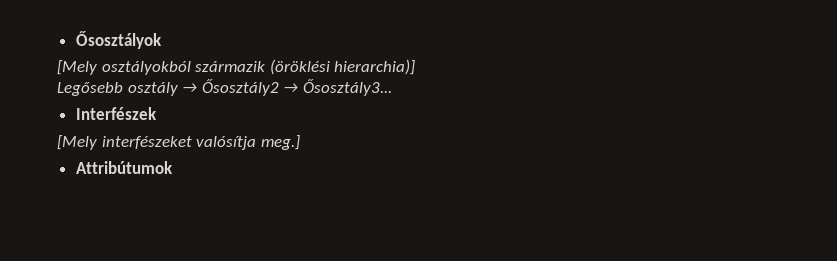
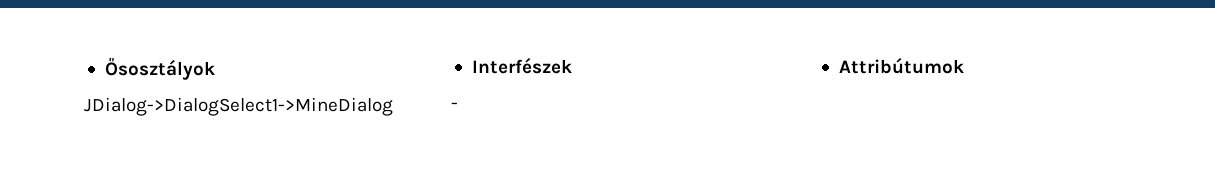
[57,59,416,75] [57,79,392,96] [75,107,157,120] [57,135,300,150] [Mely osztályokból származik (öröklési hierarchia)] // Legősebb osztály → Ősosztály2 → Ősosztály3... // Interfészek // [Mely interfészeket valósítja meg.] -> [84,97,393,116] [471,58,572,74] [451,102,458,109] JDialog->DialogSelect1->MineDialog // Interfészek // -

